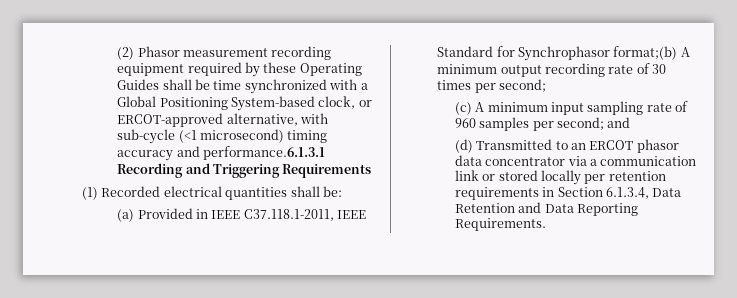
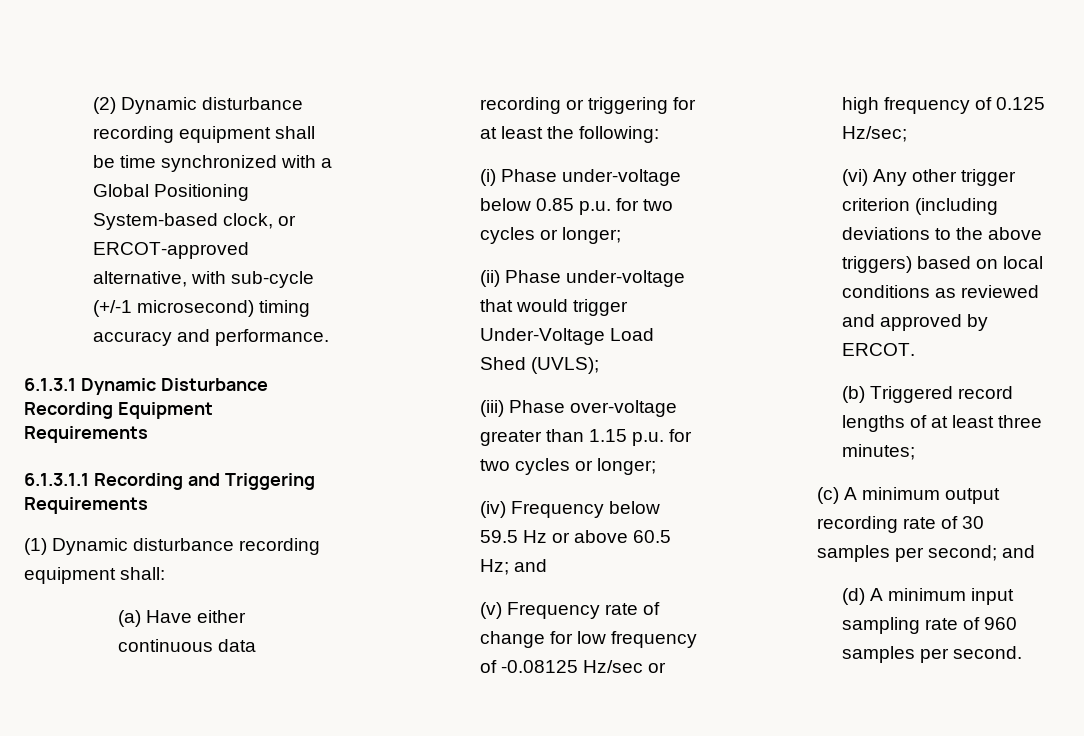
[137,46,332,60] [117,62,362,77] [117,79,160,90] Phasor measurement recording equipment required by these Operating Guides -> [120,97,304,114] [92,126,271,143] Dynamic disturbance recording equipment
[178,130,197,143] (<1 -> [92,300,132,317] (+/-1
[203,146,326,160] performance.6.1.3.1 -> [215,329,330,346] [24,378,268,395] [24,402,213,419] [24,426,148,443] [24,473,89,486] performance. // 6.1.3.1 Dynamic Disturbance Recording Equipment Requirements // 6.1.3.1.1
[101,186,342,200] [117,208,367,222] [437,46,678,61] Recorded electrical quantities shall be: // (a) Provided in IEEE C37.118.1-2011, IEEE Standard for Synchrophasor format;(b) -> [52,538,321,555] [24,567,166,584] [117,610,246,627] [117,639,256,652] [479,97,696,114] [479,126,659,143] [479,169,681,186] [479,198,674,215] [479,227,621,244] [479,270,685,287] [479,299,628,316] [479,328,654,345] [479,357,599,374] [479,400,677,417] [479,429,693,446] [479,458,656,475] [479,501,660,518] [479,530,672,543] [479,559,547,575] [479,602,660,619] [479,631,697,648] [479,660,666,673] [841,97,1045,114] [841,126,907,142] [841,169,1016,186] [841,198,998,215] [841,227,1042,240] [841,256,1043,273] [841,285,1039,298] [841,314,988,331] [841,343,915,356] [841,386,1013,403] [841,415,1043,432] [841,444,915,460] [816,487,839,504] Dynamic disturbance recording equipment shall: // (a) Have either continuous data recording or triggering for at least the following: // (i) Phase under-voltage below 0.85 p.u. for two cycles or longer; // (ii) Phase under-voltage that would trigger Under-Voltage Load Shed (UVLS); // (iii) Phase over-voltage greater than 1.15 p.u. for two cycles or longer; // (iv) Frequency below 59.5 Hz or above 60.5 Hz; and // (v) Frequency rate of change for low frequency of -0.08125 Hz/sec or high frequency of 0.125 Hz/sec; // (vi) Any other trigger criterion (including deviations to the above triggers) based on local conditions as reviewed and approved by ERCOT. // (b) Triggered record lengths of at least three minutes; // (c)
[437,79,547,93] [454,102,472,115] times per second; // (c) -> [816,545,1036,562] [841,588,865,605] samples per second; and // (d)
[557,117,631,130] [454,139,679,153] [454,155,697,166] [454,170,666,185] [454,187,682,200] [454,202,639,216] [454,218,546,231] second; and // (d) Transmitted to an ERCOT phasor data concentrator via a communication link or stored locally per retention requirements in Section 6.1.3.4, Data Retention and Data Reporting Requirements. -> [952,646,1022,659] second.

